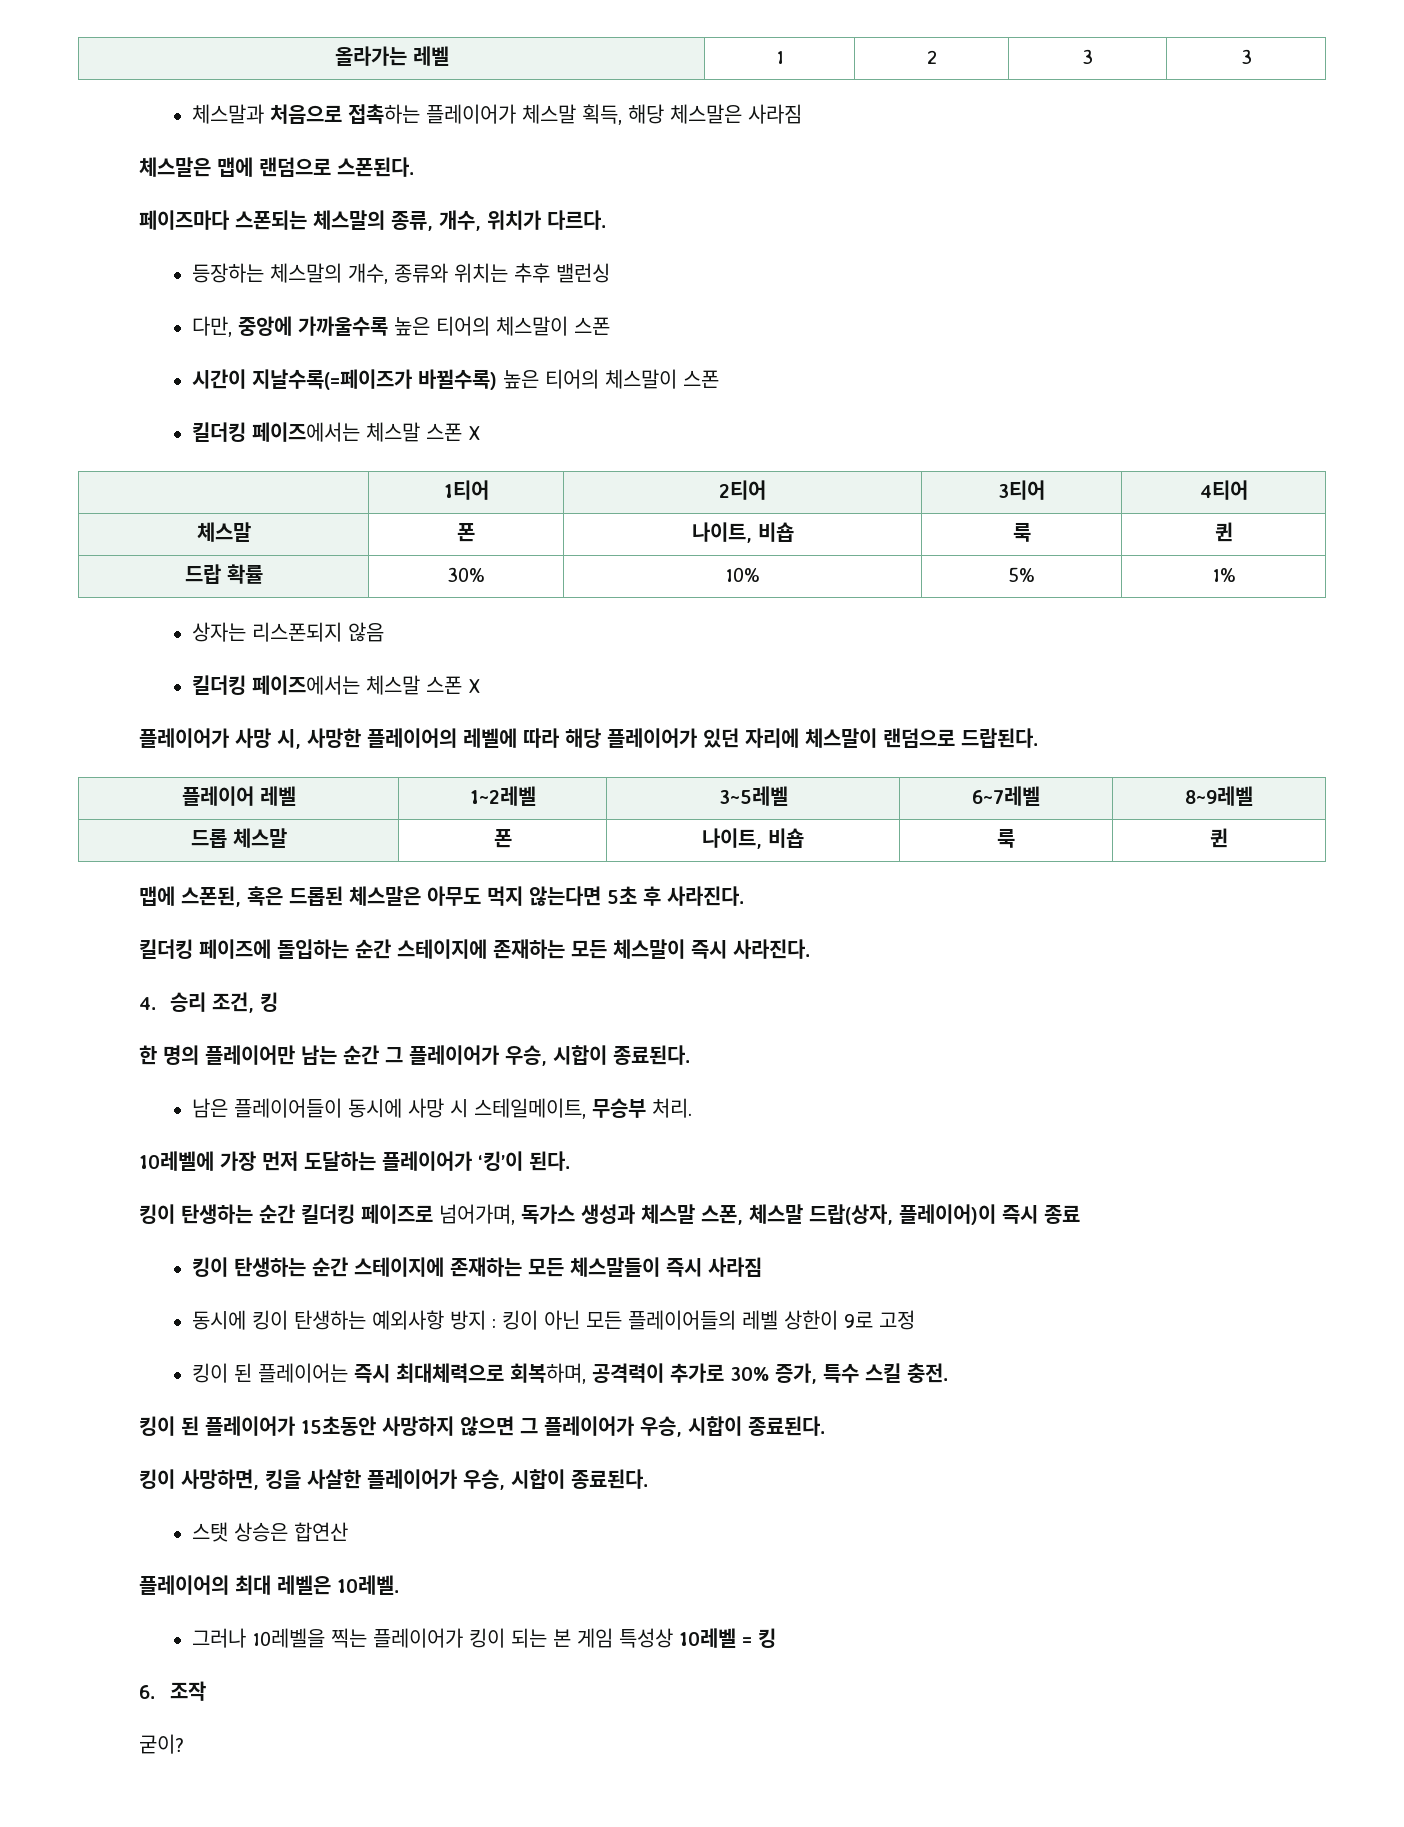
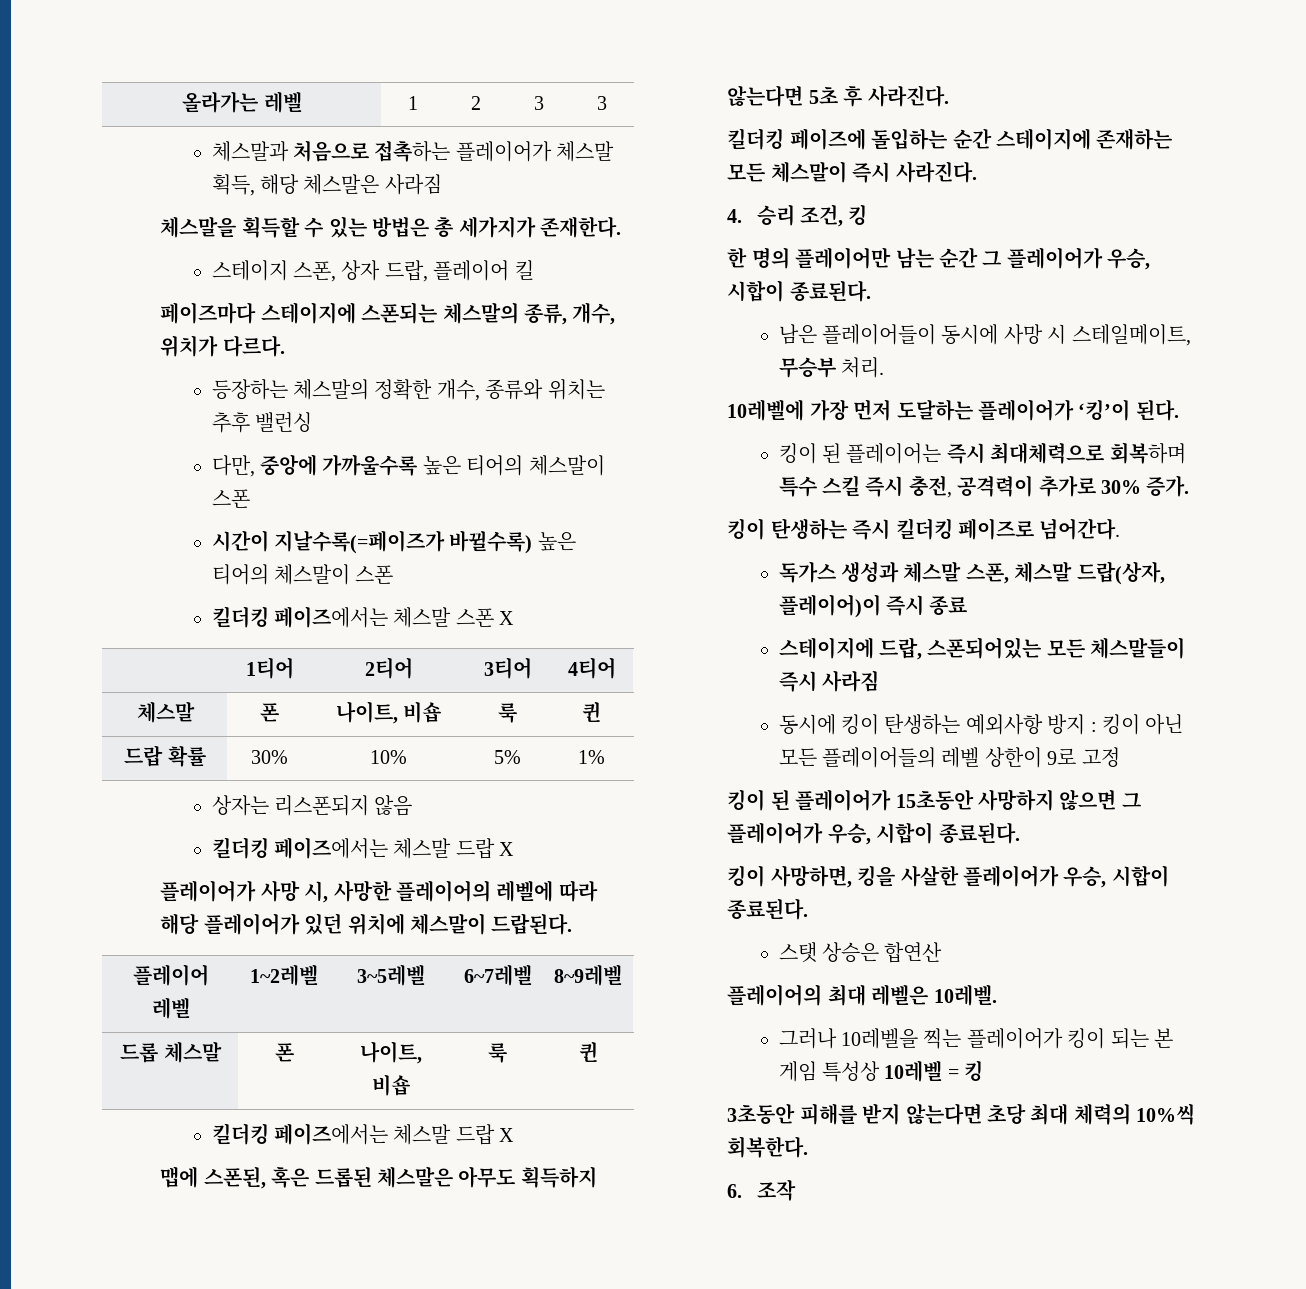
[139,157,416,177] 체스말은 맵에 랜덤으로 스폰된다. -> [160,216,622,238] [211,260,534,282] 체스말을 획득할 수 있는 방법은 총 세가지가 존재한다. // 스테이지 스폰, 상자 드랍, 플레이어 킬
(230, 220) none -> [260,302,356,324] 스테이지에
(342, 273) none -> [374,379,433,400] 정확한
[425,676,462,694] 스폰 -> [455,838,495,859] 드랍
[745,728,956,748] 자리에 체스말이 랜덤으로 -> [347,913,487,935] 위치에 체스말이
(1228, 838) none -> [211,1123,515,1145] // 킬더킹 페이즈에서는 체스말 드랍 X
[487,886,524,906] 먹지 -> [520,1166,597,1188] 획득하지
[139,1204,296,1224] // 킹이 탄생하는 순간 -> [778,442,1186,464] [778,475,1190,498] [727,518,891,540] // 킹이 된 플레이어는 즉시 최대체력으로 회복하며 특수 스킬 즉시 충전, 공격력이 추가로 30% 증가. // 킹이 탄생하는 즉시
[439,1204,516,1225] 넘어가며, -> [1039,518,1121,540] 넘어간다. //
[191,1257,522,1277] 킹이 탄생하는 순간 스테이지에 존재하는 -> [778,637,1042,660] 스테이지에 드랍, 스폰되어있는
[191,1363,949,1384] // 킹이 된 플레이어는 즉시 최대체력으로 회복하며, 공격력이 추가로 30% 증가, 특수 스킬 충전. -> (1120, 757) none
(776, 1638) none -> [727,1103,1196,1125] [727,1136,809,1158] // 3초동안 피해를 받지 않는다면 초당 최대 체력의 10%씩 회복한다.
[139,1734,185,1754] // 굳이? -> (796, 1190) none

